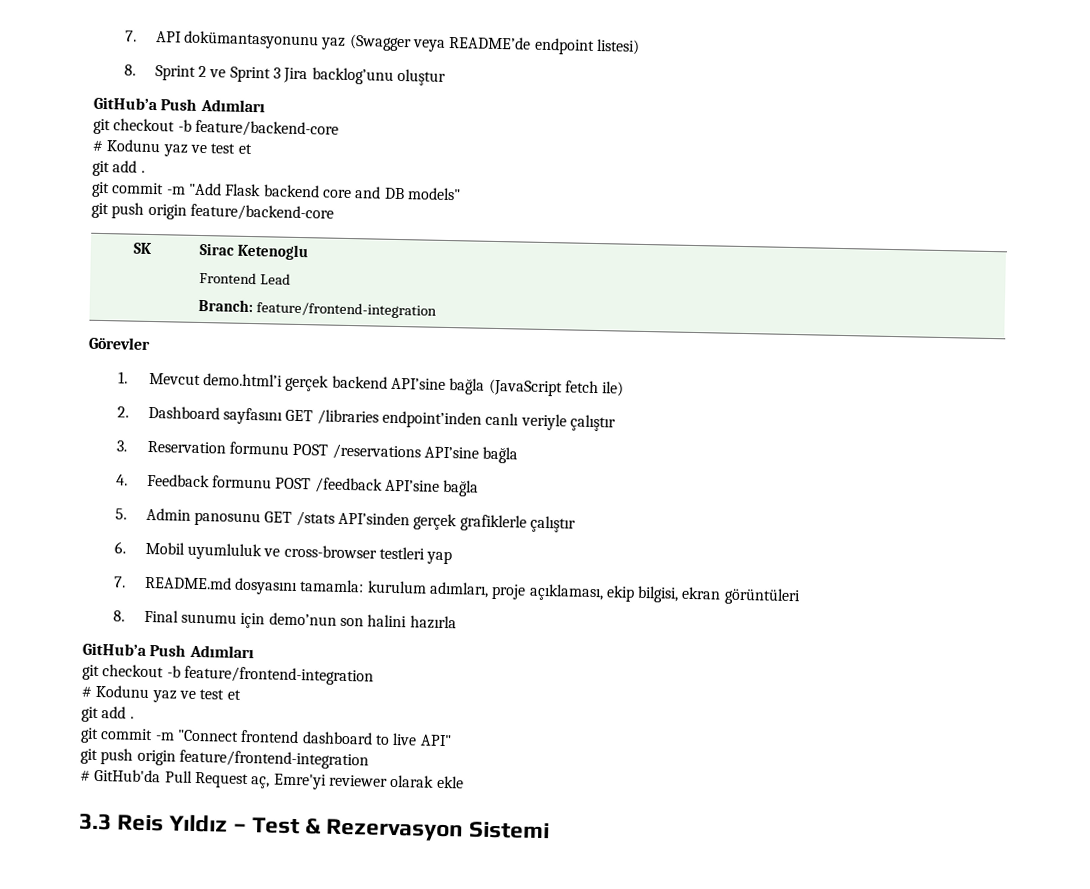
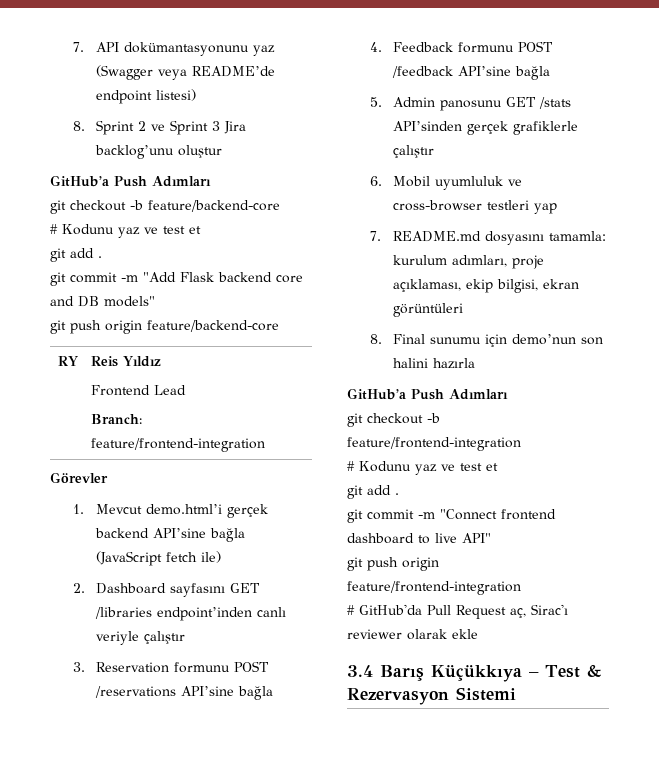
[133,242,152,255] [199,242,308,261] SK | Sirac Ketenoglu -> [57,356,78,366] [90,356,161,367] RY | Reis Yıldız
[272,773,327,790] Emre'yi -> [531,604,568,615] Sirac'ı
[79,813,229,833] 3.3 Reis Yıldız -> [347,665,522,682] 3.4 Barış Küçükkıya

